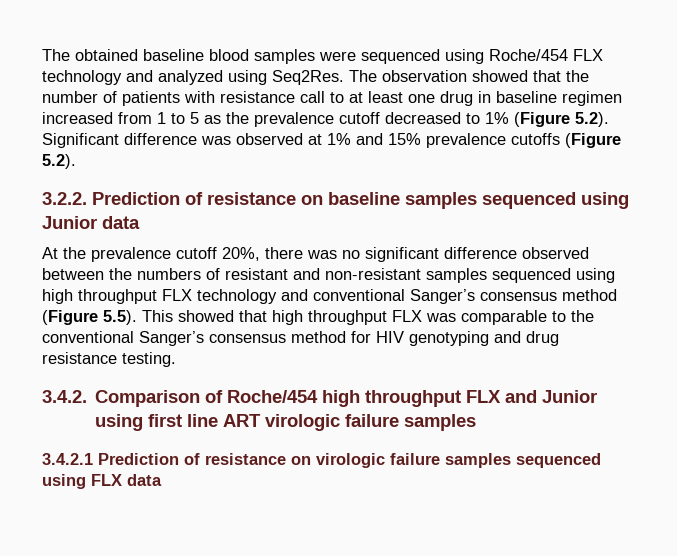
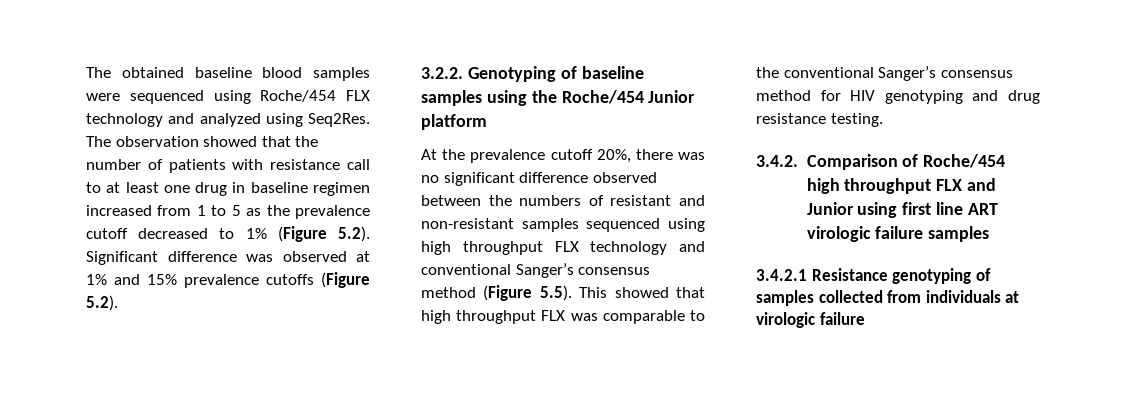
[92,192,629,209] [42,216,140,229] Prediction of resistance on baseline samples sequenced using Junior data -> [467,66,644,82] [421,90,696,106] [421,114,487,130] Genotyping of baseline samples using the Roche/454 Junior platform
[98,453,601,468] [42,474,162,489] Prediction of resistance on virologic failure samples sequenced using FLX data -> [811,268,991,284] [756,290,1020,306] [756,312,865,328] Resistance genotyping of samples collected from individuals at virologic failure

